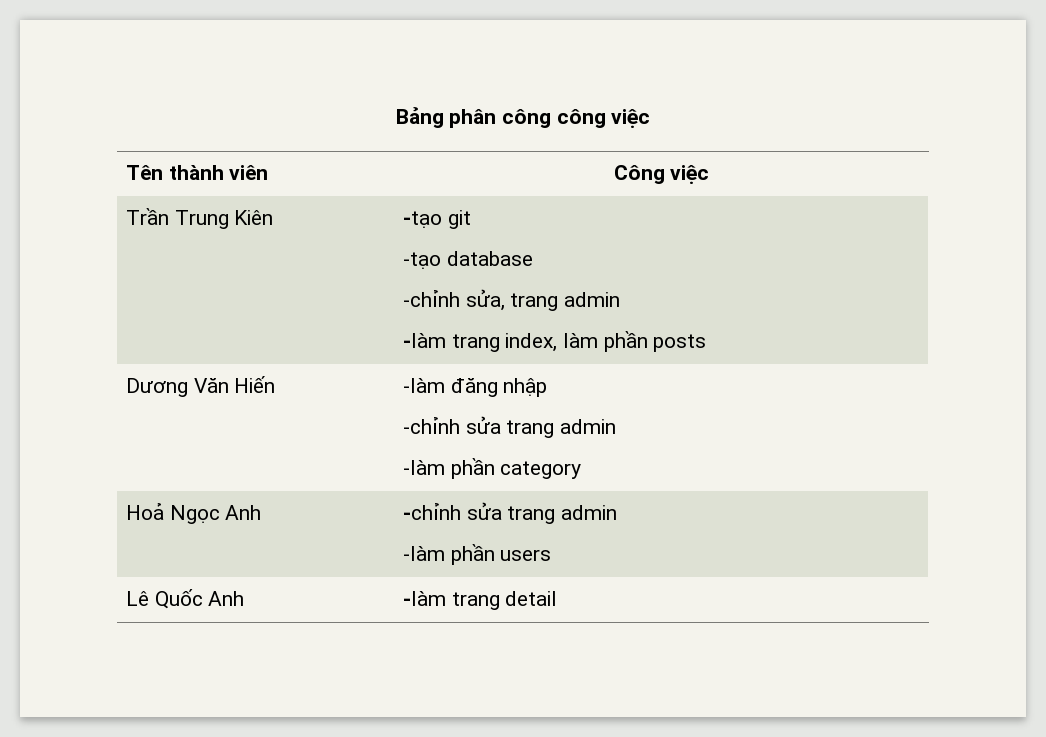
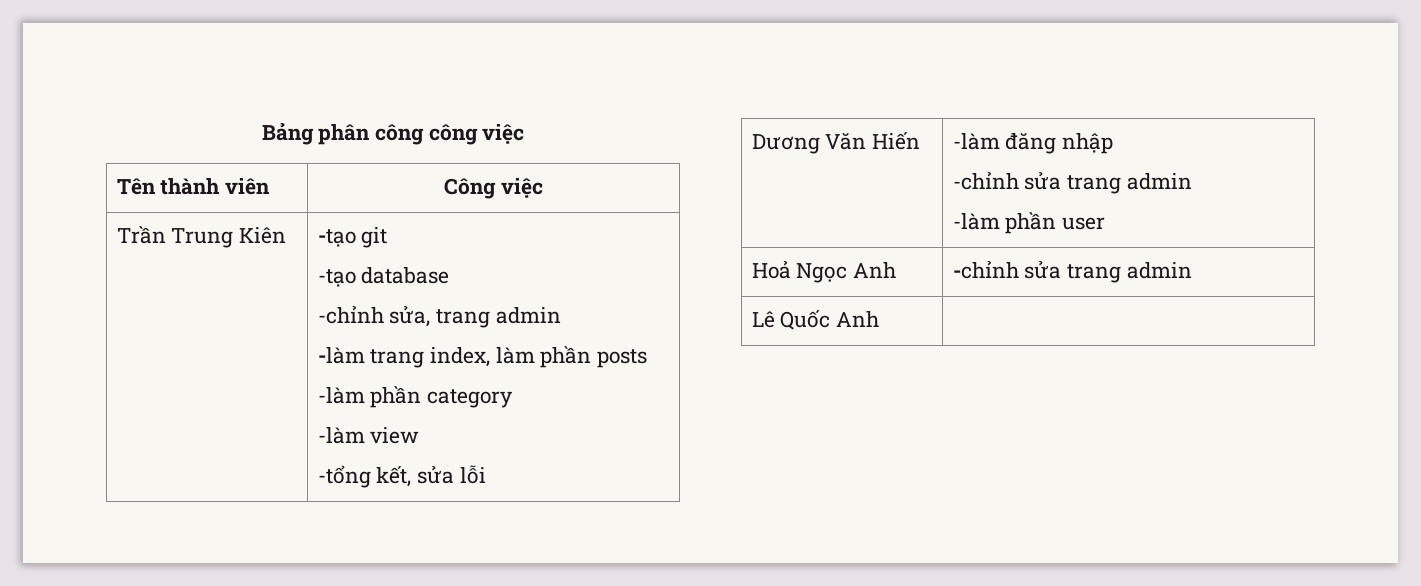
(707, 343) none -> [317,386,514,408] [317,427,420,444] [317,465,486,488] // -làm phần category // -làm view // -tổng kết, sửa lỗi
[500,461,582,479] category -> [1062,217,1106,230] user
[402,544,552,565] // -làm phần users -> (1192, 270) none
[402,591,558,610] -làm trang detail -> (880, 319) none

